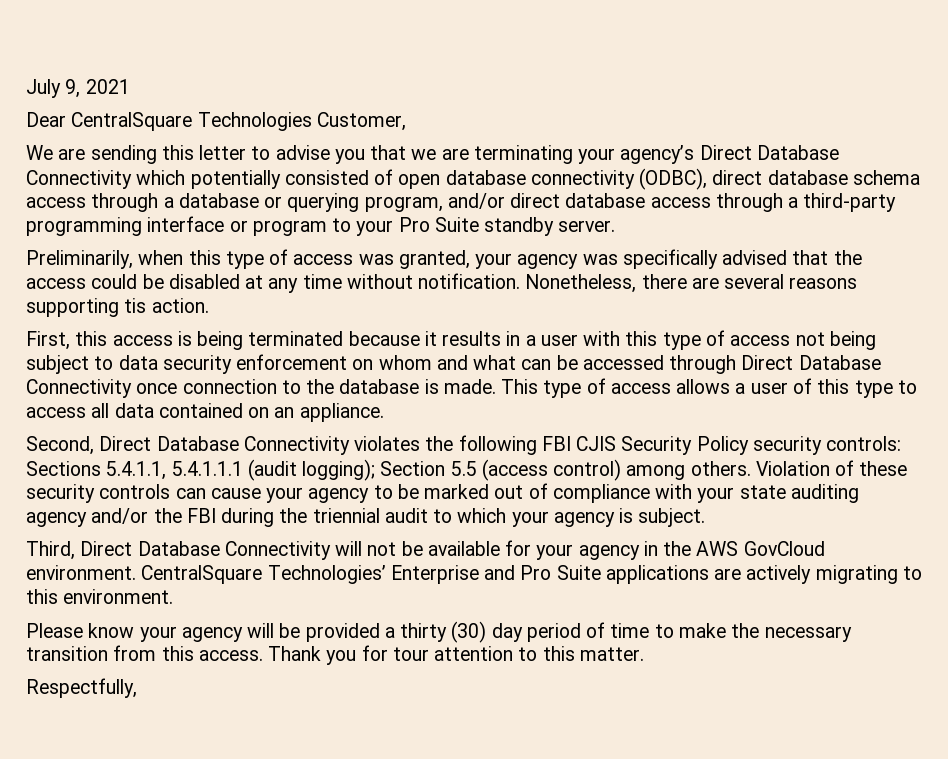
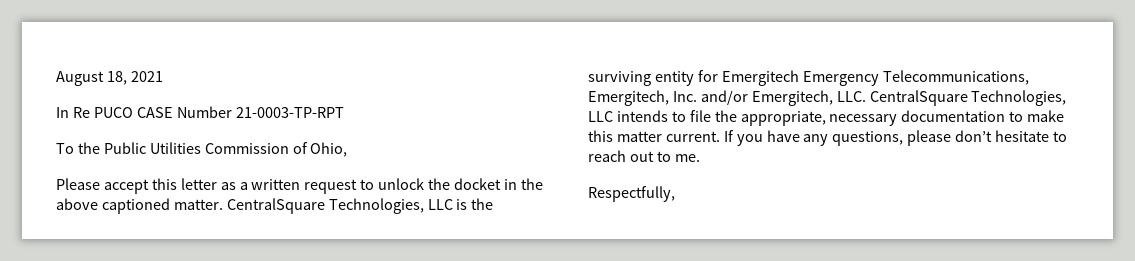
[26,79,81,98] July 9, -> [56,71,127,86] August 18,
[26,112,406,131] [26,145,839,164] [26,168,920,190] [26,193,897,212] [26,216,616,236] [26,249,862,269] [26,273,858,293] [26,298,209,317] [26,330,876,350] [26,354,881,374] [26,378,917,398] [26,403,384,422] [26,435,902,455] [26,459,908,481] [26,483,859,503] [26,508,706,527] [26,540,825,560] [26,565,922,584] [26,589,174,604] [26,621,852,643] [26,645,644,665] Dear CentralSquare Technologies Customer, // We are sending this letter to advise you that we are terminating your agency’s Direct Database Connectivity which potentially consisted of open database connectivity (ODBC), direct database schema access through a database or querying program, and/or direct database access through a third-party programming interface or program to your Pro Suite standby server. // Preliminarily, when this type of access was granted, your agency was specifically advised that the access could be disabled at any time without notification. Nonetheless, there are several reasons supporting tis action. // First, this access is being terminated because it results in a user with this type of access not being subject to data security enforcement on whom and what can be accessed through Direct Database Connectivity once connection to the database is made. This type of access allows a user of this type to access all data contained on an appliance. // Second, Direct Database Connectivity violates the following FBI CJIS Security Policy security controls: Sections 5.4.1.1, 5.4.1.1.1 (audit logging); Section 5.5 (access control) among others. Violation of these security controls can cause your agency to be marked out of compliance with your state auditing agency and/or the FBI during the triennial audit to which your agency is subject. // Third, Direct Database Connectivity will not be available for your agency in the AWS GovCloud environment. CentralSquare Technologies’ Enterprise and Pro Suite applications are actively migrating to this environment. // Please know your agency will be provided a thirty (30) day period of time to make the necessary transition from this access. Thank you for tour attention to this matter. -> [56,106,344,118] [56,142,348,157] [56,178,543,194] [56,198,494,214] [588,70,1029,86] [588,90,1067,106] [588,110,1065,126] [588,130,1068,146] [588,150,700,162] In Re PUCO CASE Number 21-0003-TP-RPT // To the Public Utilities Commission of Ohio, // Please accept this letter as a written request to unlock the docket in the above captioned matter. CentralSquare Technologies, LLC is the surviving entity for Emergitech Emergency Telecommunications, Emergitech, Inc. and/or Emergitech, LLC. CentralSquare Technologies, LLC intends to file the appropriate, necessary documentation to make this matter current. If you have any questions, please don’t hesitate to reach out to me.

